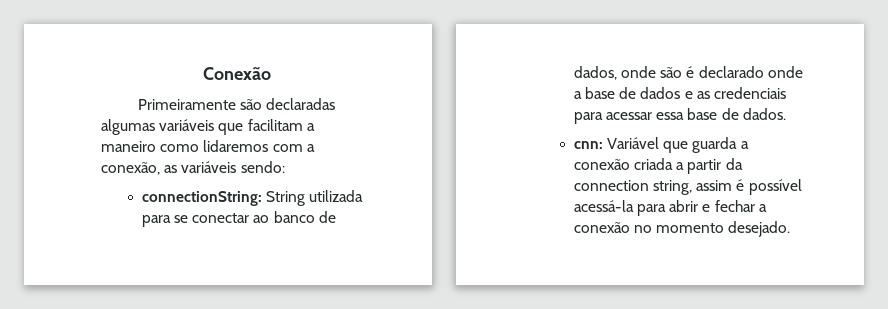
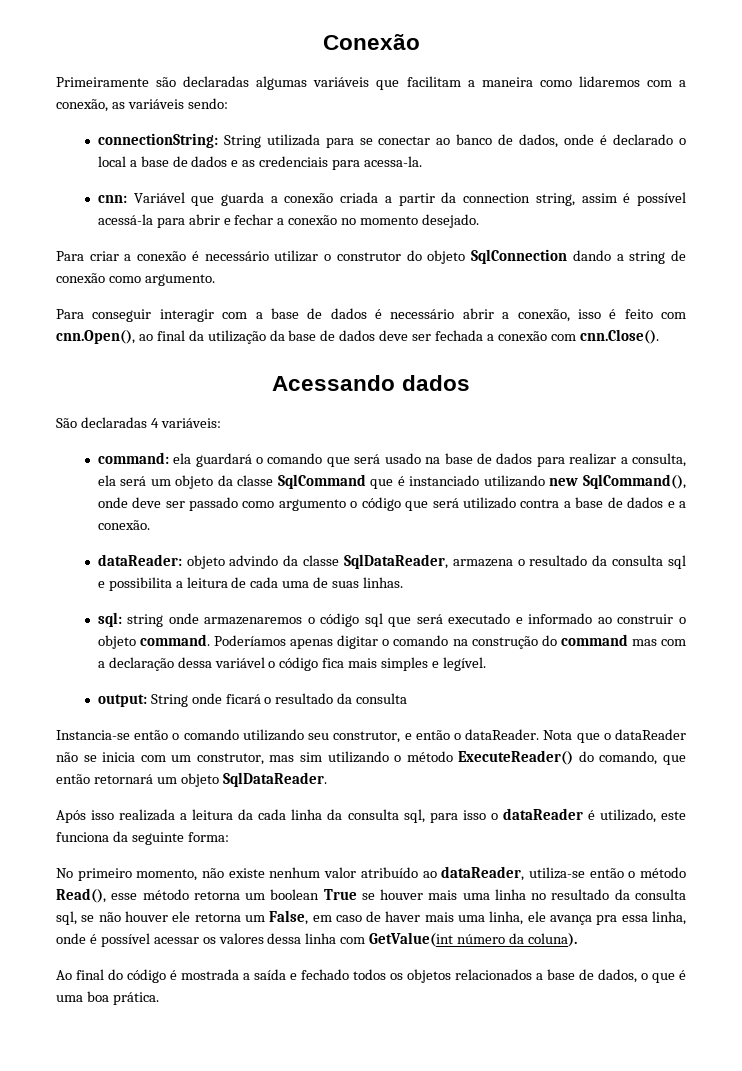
[101,141,156,152] maneiro -> [481,77,533,87] maneira
[660,67,683,78] são -> (595, 139) none
[767,66,803,78] onde -> [679,138,687,145] [97,156,126,167] o local
[605,108,786,120] acessar essa base de dados. -> [364,156,423,167] acessa-la.
(791, 229) none -> [56,249,687,264] [56,273,215,286] [56,308,686,322] [56,329,659,344] [272,375,470,391] [56,417,221,428] [97,452,687,467] [97,474,686,489] [97,497,687,511] [97,520,150,530] [97,554,686,569] [97,577,404,591] [97,612,687,627] [97,634,686,649] [97,657,486,671] [97,693,408,707] [56,729,686,743] [56,750,686,765] [56,772,327,787] [56,808,686,823] [56,831,229,845] [56,866,687,881] [56,888,686,903] [56,910,686,925] [56,932,577,947] [56,969,686,983] [56,991,159,1005] // Para criar a conexão é necessário utilizar o construtor do objeto SqlConnection dando a string de conexão como argumento. // Para conseguir interagir com a base de dados é necessário abrir a conexão, isso é feito com cnn.Open(), ao final da utilização da base de dados deve ser fechada a conexão com cnn.Close(). // Acessando dados // São declaradas 4 variáveis: // command: ela guardará o comando que será usado na base de dados para realizar a consulta, ela será um objeto da classe SqlCommand que é instanciado utilizando new SqlCommand(), onde deve ser passado como argumento o código que será utilizado contra a base de dados e a conexão. // dataReader: objeto advindo da classe SqlDataReader, armazena o resultado da consulta sql e possibilita a leitura de cada uma de suas linhas. // sql: string onde armazenaremos o código sql que será executado e informado ao construir o objeto command. Poderíamos apenas digitar o comando na construção do command mas com a declaração dessa variável o código fica mais simples e legível. // output: String onde ficará o resultado da consulta // Instancia-se então o comando utilizando seu construtor, e então o dataReader. Nota que o dataReader não se inicia com um construtor, mas sim utilizando o método ExecuteReader() do comando, que então retornará um objeto SqlDataReader. // Após isso realizada a leitura da cada linha da consulta sql, para isso o dataReader é utilizado, este funciona da seguinte forma: // No primeiro momento, não existe nenhum valor atribuído ao dataReader, utiliza-se então o método Read(), esse método retorna um boolean True se houver mais uma linha no resultado da consulta sql, se não houver ele retorna um False, em caso de haver mais uma linha, ele avança pra essa linha, onde é possível acessar os valores dessa linha com GetValue(int número da coluna). // Ao final do código é mostrada a saída e fechado todos os objetos relacionados a base de dados, o que é uma boa prática.

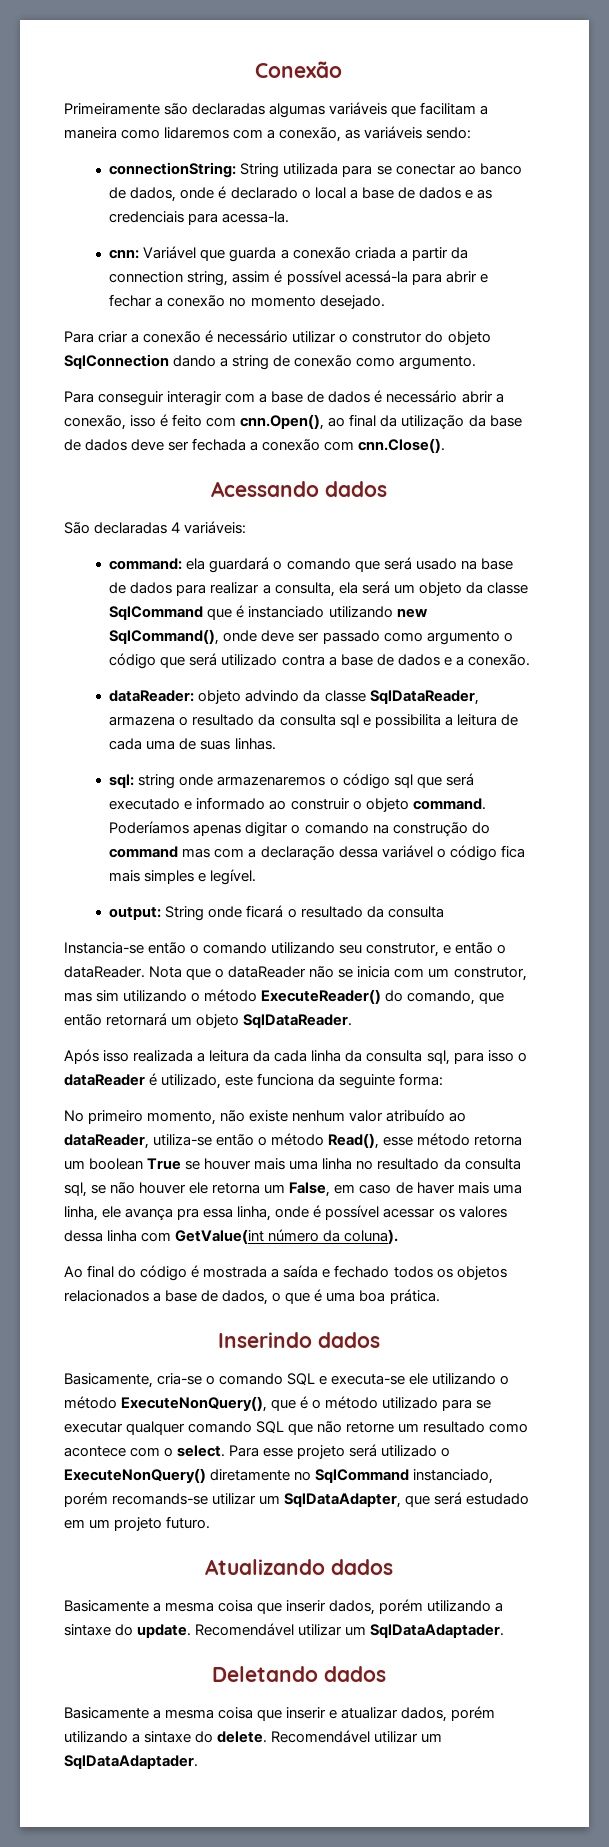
(159, 998) none -> [217,1332,380,1348] [64,1373,510,1388] [64,1396,492,1412] [64,1421,529,1435] [64,1444,451,1459] [64,1468,494,1484] [64,1492,530,1508] [64,1516,211,1531] [204,1559,393,1575] [64,1599,504,1615] [64,1623,505,1638] [211,1666,386,1682] [64,1706,496,1722] [64,1730,443,1743] [64,1755,198,1769] // Inserindo dados // Basicamente, cria-se o comando SQL e executa-se ele utilizando o método ExecuteNonQuery(), que é o método utilizado para se executar qualquer comando SQL que não retorne um resultado como acontece com o select. Para esse projeto será utilizado o ExecuteNonQuery() diretamente no SqlCommand instanciado, porém recomands-se utilizar um SqlDataAdapter, que será estudado em um projeto futuro. // Atualizando dados // Basicamente a mesma coisa que inserir dados, porém utilizando a sintaxe do update. Recomendável utilizar um SqlDataAdaptader. // Deletando dados // Basicamente a mesma coisa que inserir e atualizar dados, porém utilizando a sintaxe do delete. Recomendável utilizar um SqlDataAdaptader.

